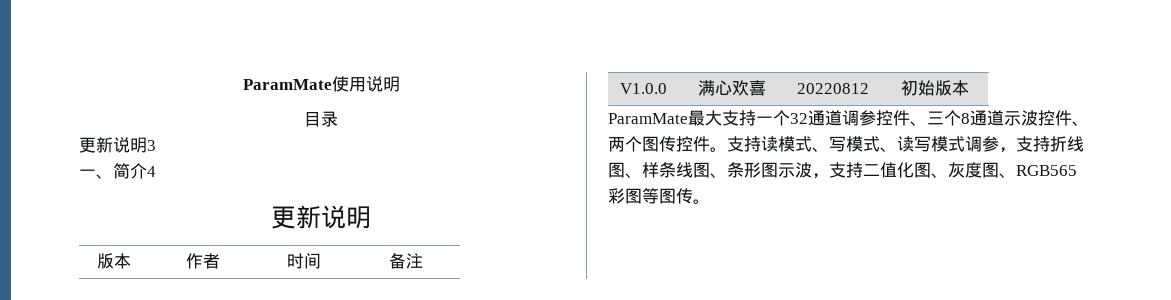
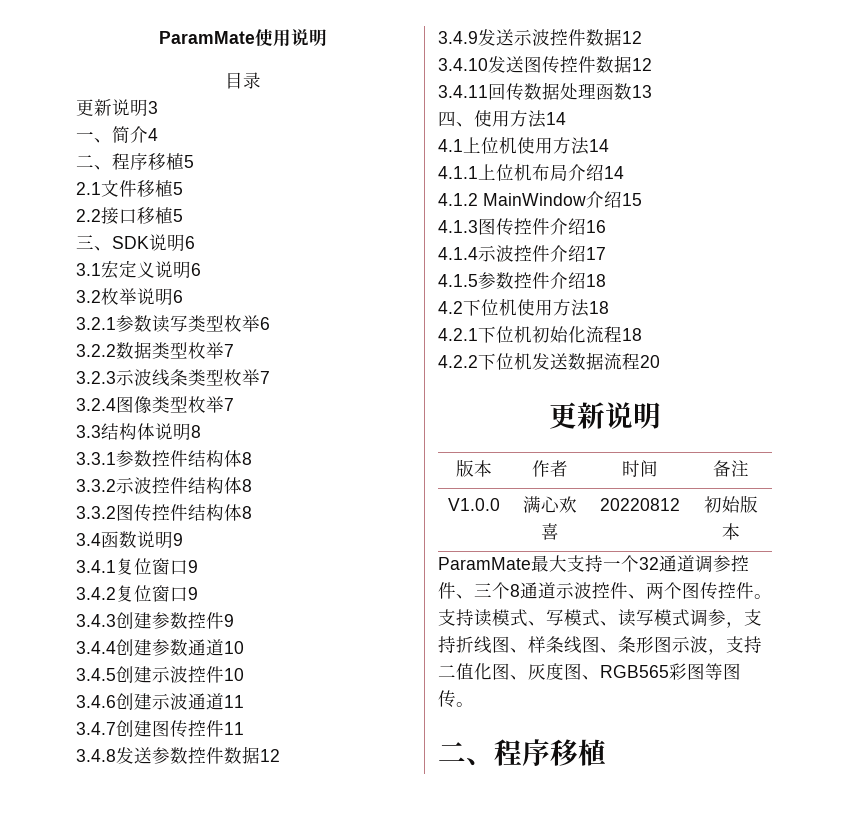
(156, 171) none -> [76,153,194,170] [76,180,183,197] [76,207,183,225] [76,234,195,252] [76,260,201,279] [76,288,183,306] [76,315,270,333] [76,341,234,359] [76,369,270,387] [76,396,234,414] [76,423,201,441] [76,450,252,467] [76,477,252,494] [76,504,252,522] [76,531,183,549] [76,558,198,575] [76,585,198,602] [76,612,234,629] [76,639,244,656] [76,666,244,683] [76,693,244,710] [76,720,244,738] [76,746,280,764] [438,28,642,46] [438,55,652,74] [438,82,652,101] [438,110,566,128] [438,136,609,155] [438,163,624,181] [438,191,642,208] [438,218,606,236] [438,245,606,262] [438,272,606,289] [438,298,609,317] [438,325,642,343] [438,352,660,370] // 二、程序移植5 // 2.1文件移植5 // 2.2接口移植5 // 三、SDK说明6 // 3.1宏定义说明6 // 3.2枚举说明6 // 3.2.1参数读写类型枚举6 // 3.2.2数据类型枚举7 // 3.2.3示波线条类型枚举7 // 3.2.4图像类型枚举7 // 3.3结构体说明8 // 3.3.1参数控件结构体8 // 3.3.2示波控件结构体8 // 3.3.2图传控件结构体8 // 3.4函数说明9 // 3.4.1复位窗口9 // 3.4.2复位窗口9 // 3.4.3创建参数控件9 // 3.4.4创建参数通道10 // 3.4.5创建示波控件10 // 3.4.6创建示波通道11 // 3.4.7创建图传控件11 // 3.4.8发送参数控件数据12 // 3.4.9发送示波控件数据12 // 3.4.10发送图传控件数据12 // 3.4.11回传数据处理函数13 // 四、使用方法14 // 4.1上位机使用方法14 // 4.1.1上位机布局介绍14 // 4.1.2 MainWindow介绍15 // 4.1.3图传控件介绍16 // 4.1.4示波控件介绍17 // 4.1.5参数控件介绍18 // 4.2下位机使用方法18 // 4.2.1下位机初始化流程18 // 4.2.2下位机发送数据流程20
(710, 201) none -> [438,739,606,766] // 二、程序移植

